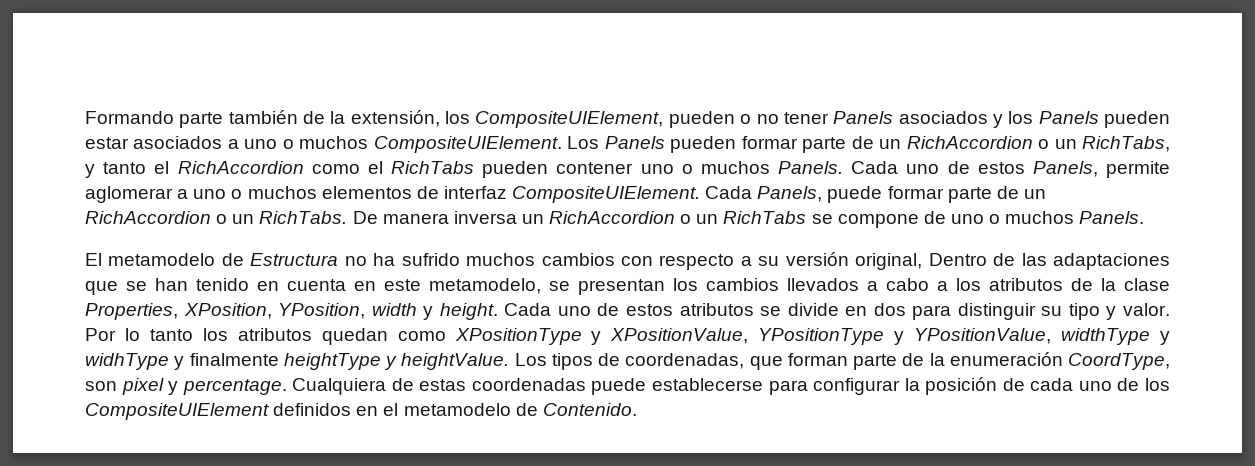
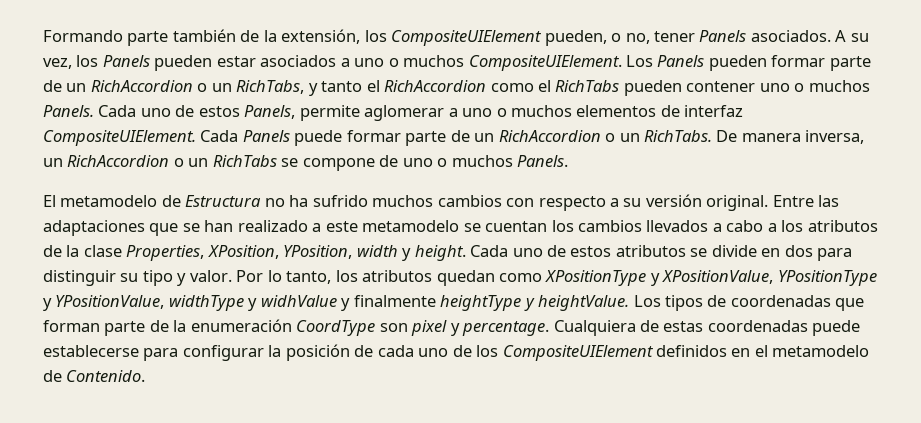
[475,111,1003,128] CompositeUIElement, pueden o no tener Panels asociados y -> [391,30,869,46] [43,58,72,69] CompositeUIElement pueden, o no, tener Panels asociados. A su vez,
[757,186,823,202] Panels, -> [242,130,290,142] Panels
[453,211,517,224] inversa -> [805,130,865,144] inversa,
[855,253,1016,270] original, Dentro de -> [706,195,814,211] original. Entre
[196,278,665,295] tenido en cuenta en este metamodelo, se presentan -> [237,220,548,232] realizado a este metamodelo se cuentan
[149,329,193,341] tanto -> [286,271,332,284] tanto,
[85,353,169,370] widhType -> [260,295,337,307] widhValue
[625,353,745,369] coordenadas, -> [730,295,831,307] coordenadas
[1068,353,1170,370] CoordType, -> [296,320,376,336] CoordType

